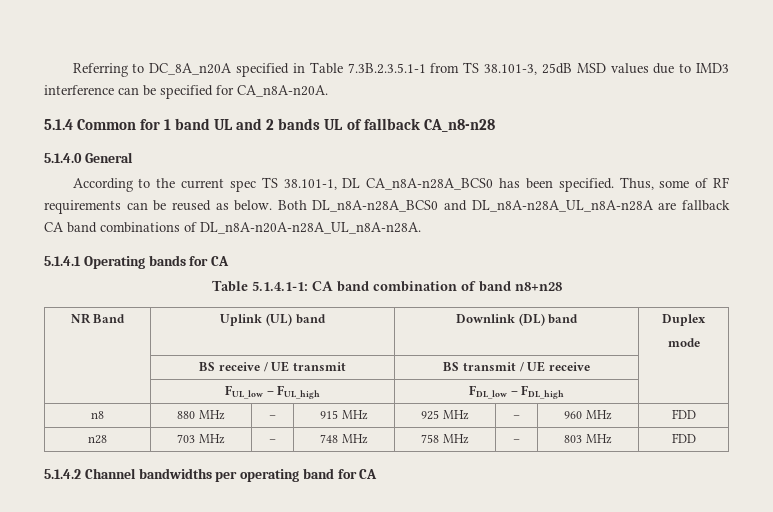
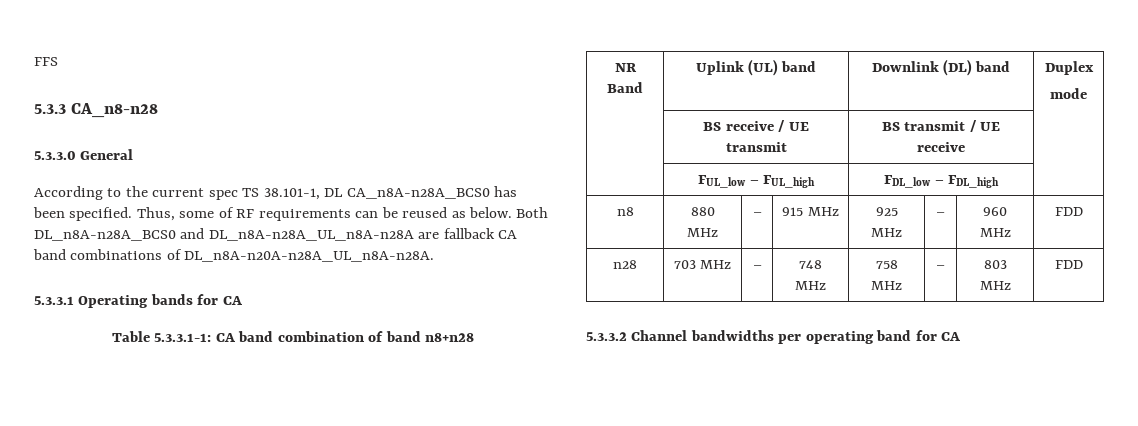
[72,62,730,77] [44,85,328,99] [44,118,420,130] Referring to DC_8A_n20A specified in Table 7.3B.2.3.5.1-1 from TS 38.101-3, 25dB MSD values due to IMD3 interference can be specified for CA_n8A-n20A. // 5.1.4 Common for 1 band UL and 2 bands UL of fallback -> [34,57,58,66] [34,104,66,114] FFS // 5.3.3
[44,153,82,163] 5.1.4.0 -> [34,151,76,160] 5.3.3.0
[44,256,81,266] 5.1.4.1 -> [34,296,74,305] 5.3.3.1
[251,281,308,291] 5.1.4.1-1: -> [154,333,212,342] 5.3.3.1-1:
[44,469,81,479] 5.1.4.2 -> [586,332,627,341] 5.3.3.2

